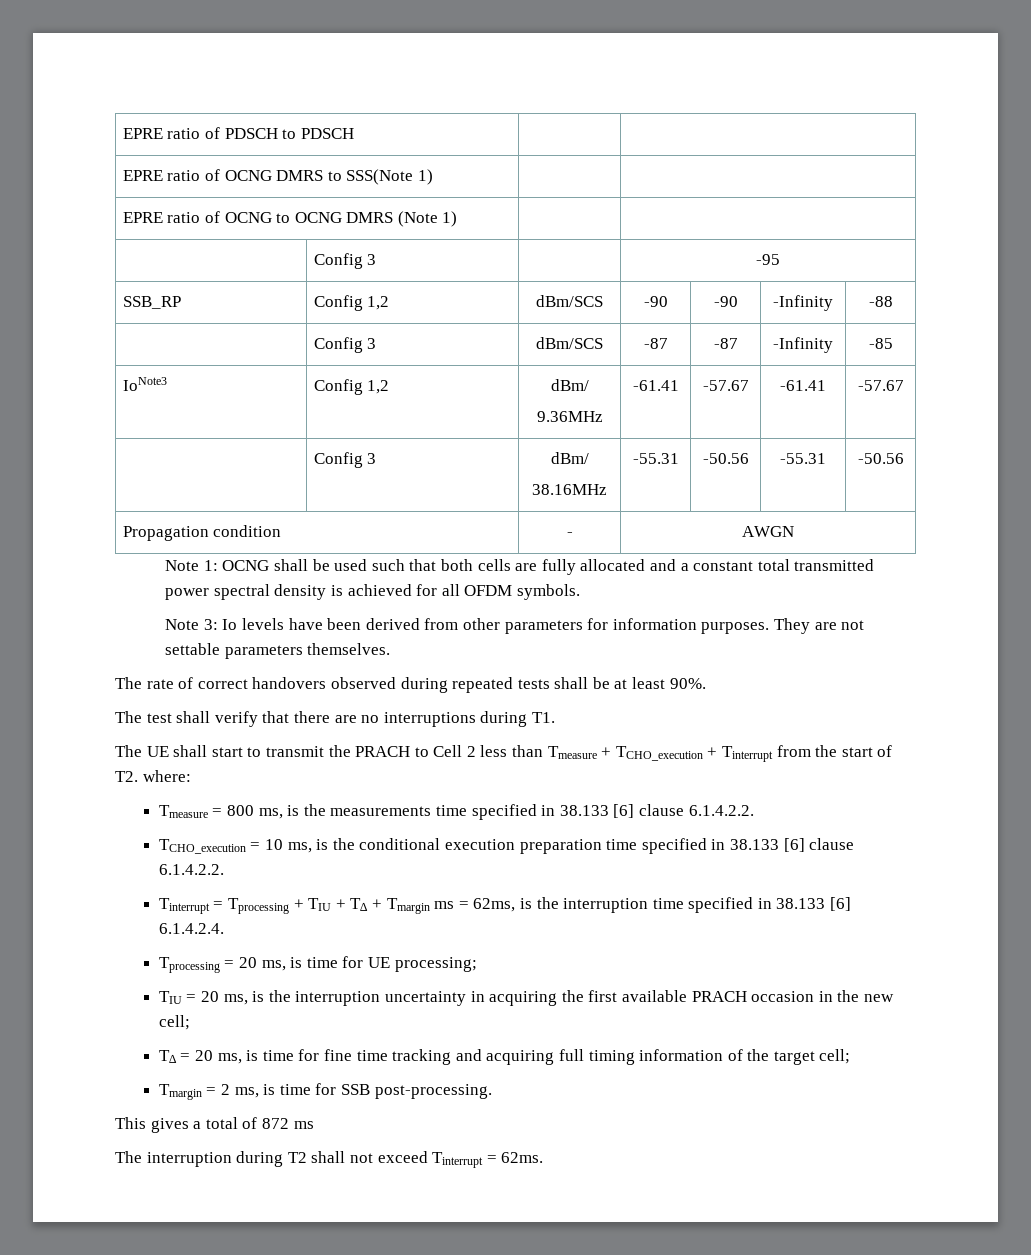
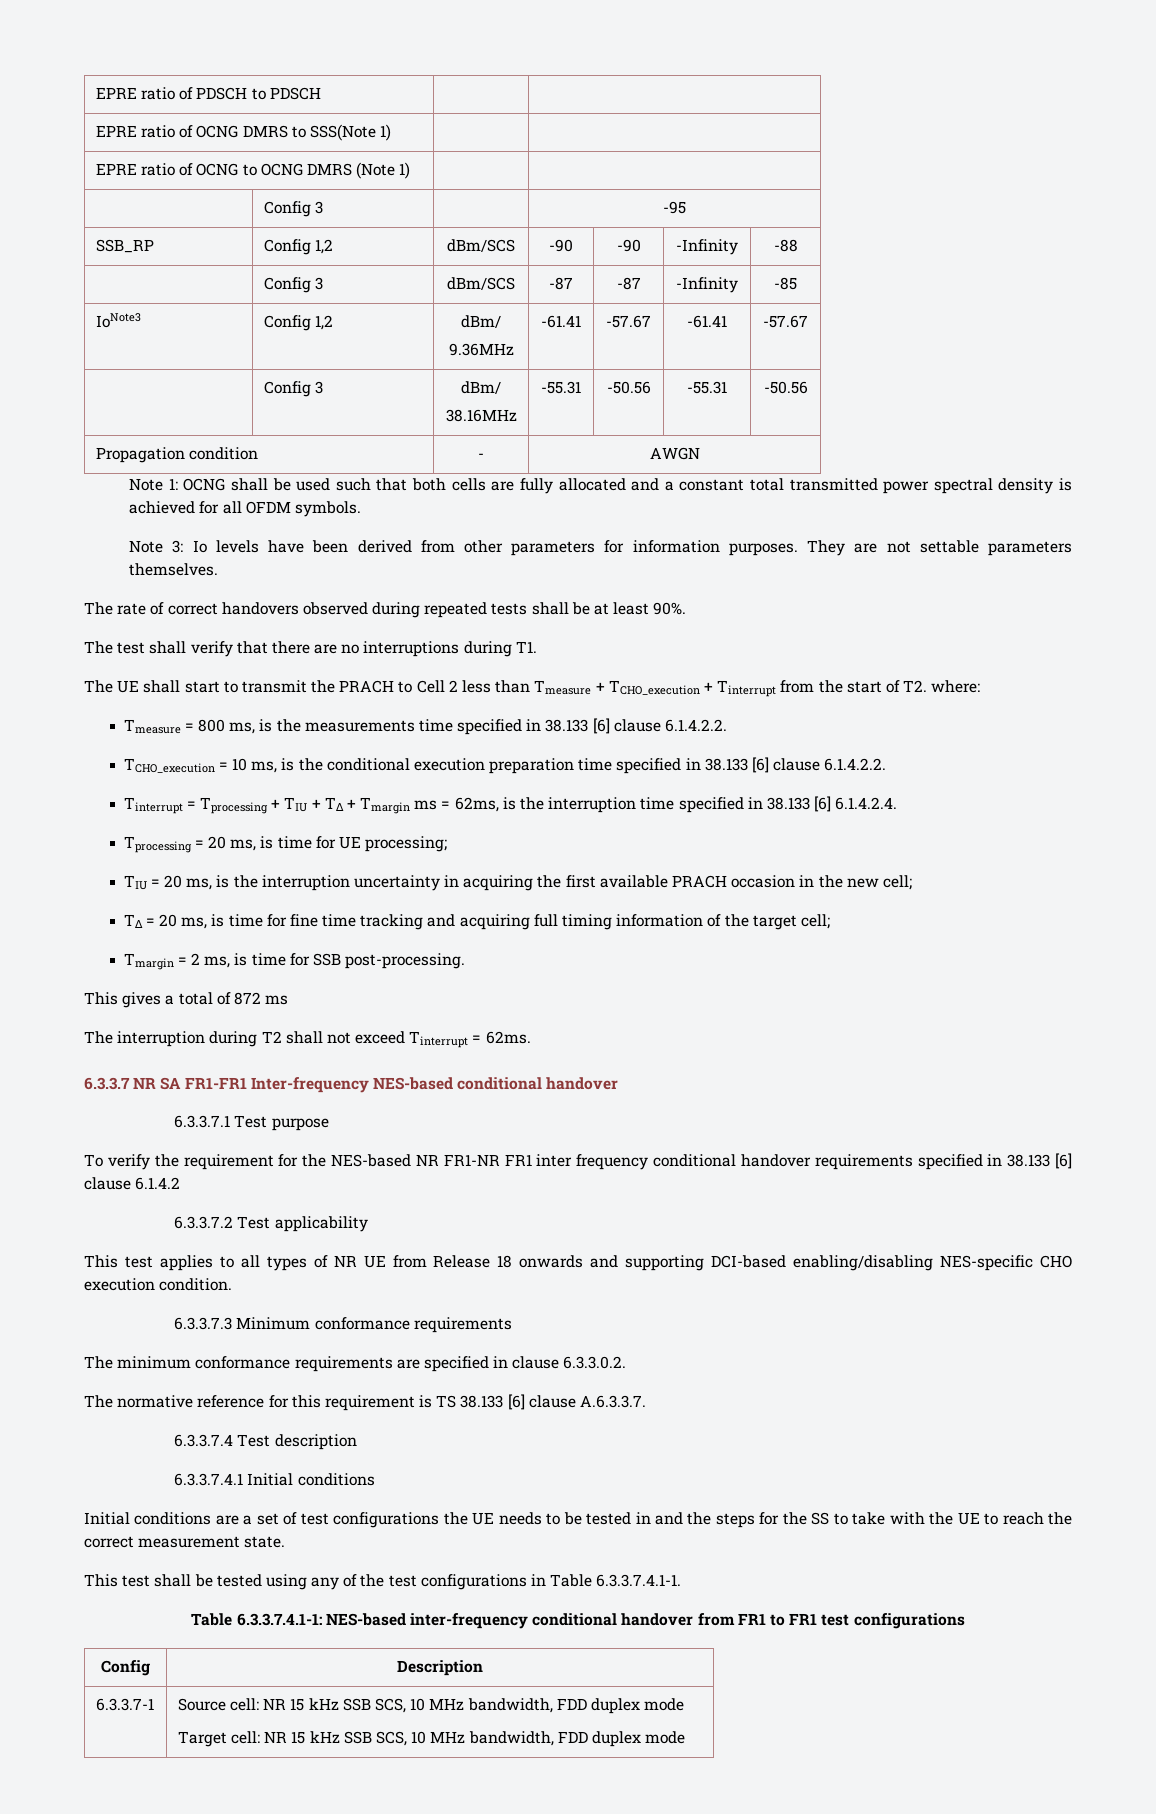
(544, 1157) none -> [84,1077,619,1093] [174,1115,329,1131] [84,1153,1072,1170] [84,1177,181,1190] [174,1216,368,1232] [84,1255,1072,1271] [84,1278,233,1291] [174,1317,512,1333] [84,1356,627,1372] [84,1394,647,1411] [174,1434,357,1450] [174,1473,375,1486] [84,1512,1072,1528] [84,1536,286,1548] [84,1574,682,1590] [191,1613,965,1629] [101,1660,150,1676] [397,1660,483,1676] [95,1698,154,1711] [177,1698,685,1714] [177,1731,686,1747] // 6.3.3.7 NR SA FR1-FR1 Inter-frequency NES-based conditional handover // 6.3.3.7.1 Test purpose // To verify the requirement for the NES-based NR FR1-NR FR1 inter frequency conditional handover requirements specified in 38.133 [6] clause 6.1.4.2 // 6.3.3.7.2 Test applicability // This test applies to all types of NR UE from Release 18 onwards and supporting DCI-based enabling/disabling NES-specific CHO execution condition. // 6.3.3.7.3 Minimum conformance requirements // The minimum conformance requirements are specified in clause 6.3.3.0.2. // The normative reference for this requirement is TS 38.133 [6] clause A.6.3.3.7. // 6.3.3.7.4 Test description // 6.3.3.7.4.1 Initial conditions // Initial conditions are a set of test configurations the UE needs to be tested in and the steps for the SS to take with the UE to reach the correct measurement state. // This test shall be tested using any of the test configurations in Table 6.3.3.7.4.1-1. // Table 6.3.3.7.4.1-1: NES-based inter-frequency conditional handover from FR1 to FR1 test configurations // Config | Description // 6.3.3.7-1 | Source cell: NR 15 kHz SSB SCS, 10 MHz bandwidth, FDD duplex mode // Target cell: NR 15 kHz SSB SCS, 10 MHz bandwidth, FDD duplex mode

